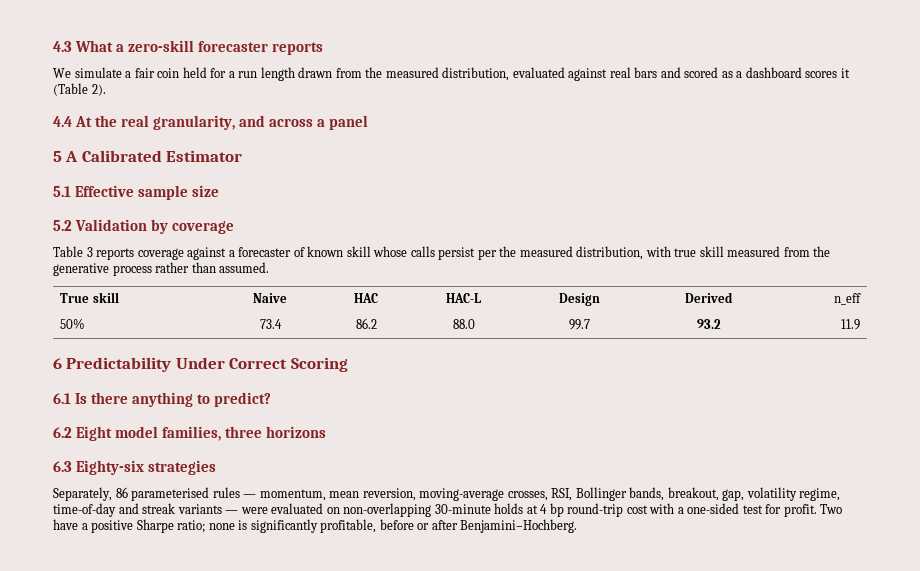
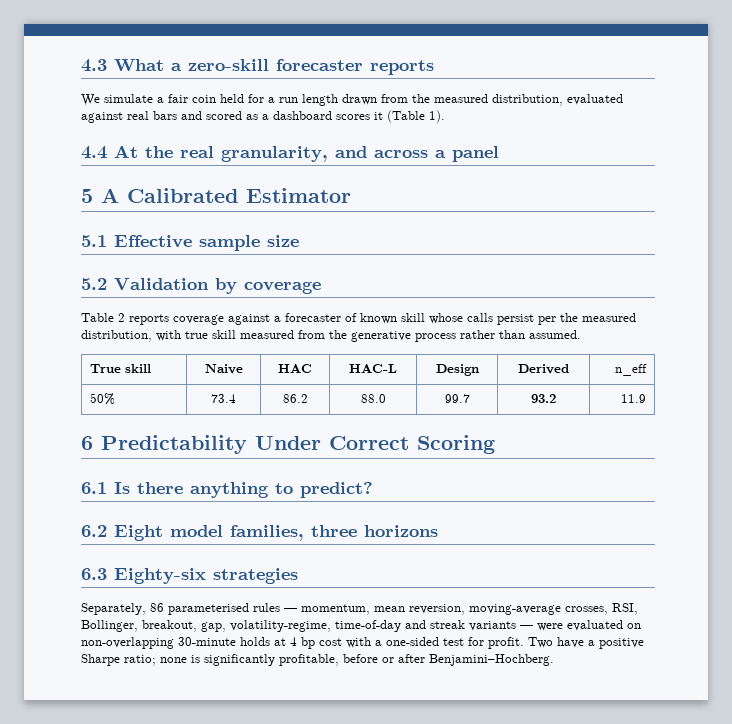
[91,84,106,96] 2). -> [429,110,445,123] 1).
[86,247,93,257] 3 -> [118,313,125,322] 2
[575,487,841,501] Bollinger bands, breakout, gap, volatility regime, -> [81,620,331,632] Bollinger, breakout, gap, volatility-regime,
[567,503,624,517] round-trip -> (315, 643) none

